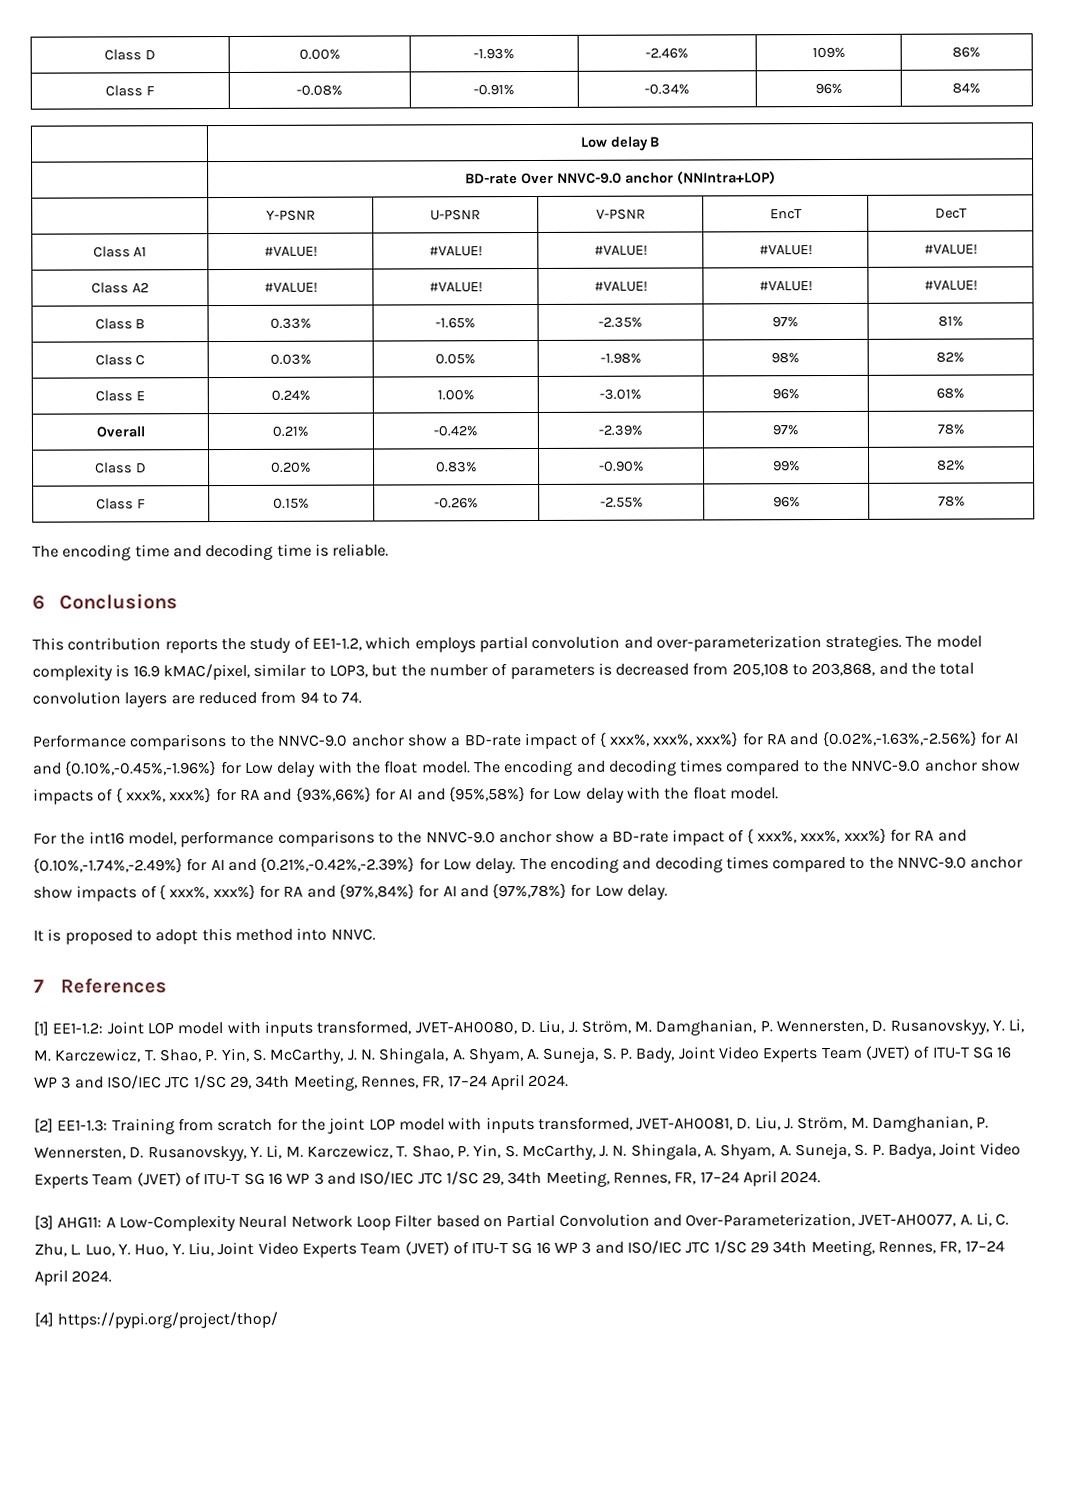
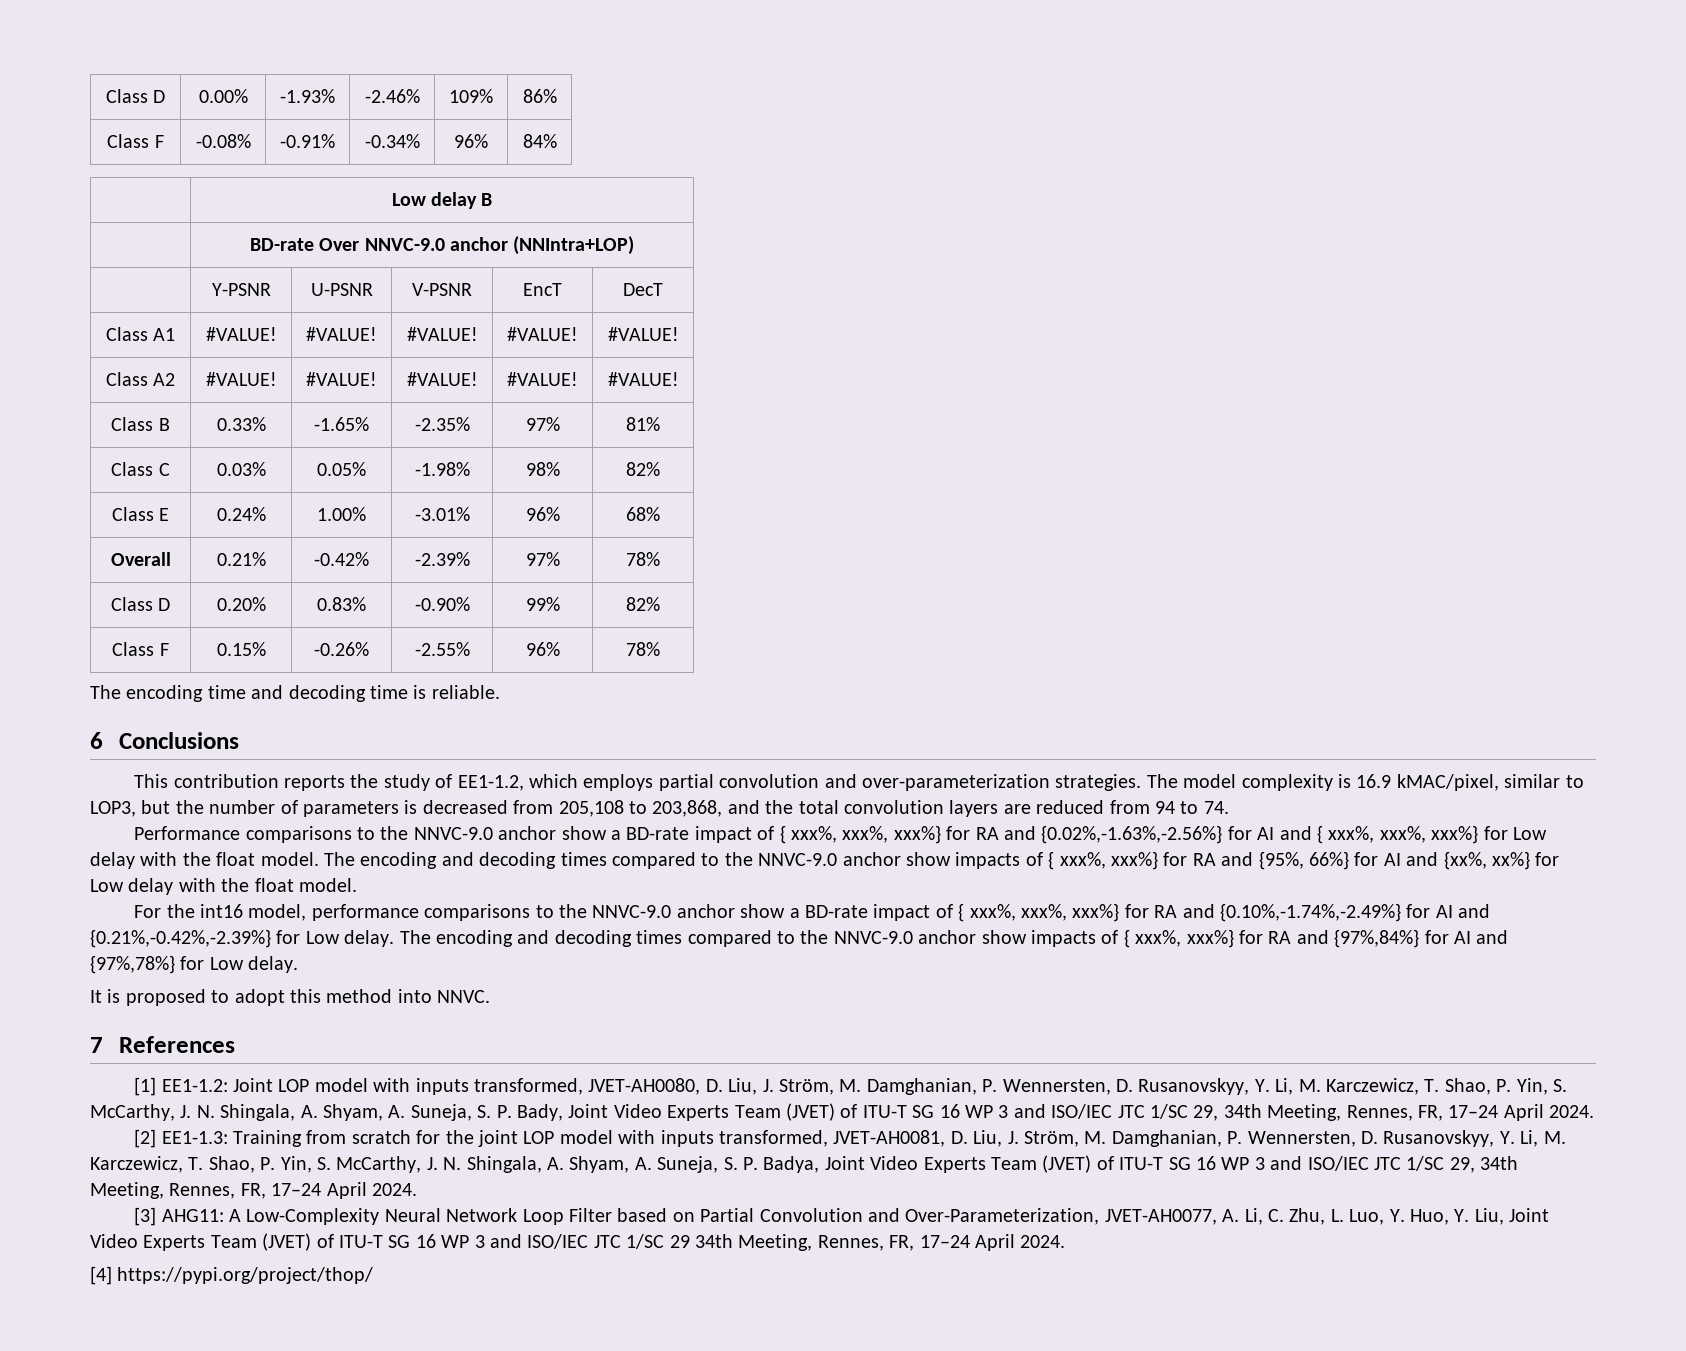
[65,761,218,777] {0.10%,-0.45%,-1.96%} -> [1316,825,1479,844] { xxx%, xxx%, xxx%}
[295,787,526,803] {93%,66%} for AI and {95%,58%} -> [1258,851,1531,870] {95%, 66%} for AI and {xx%, xx%}

